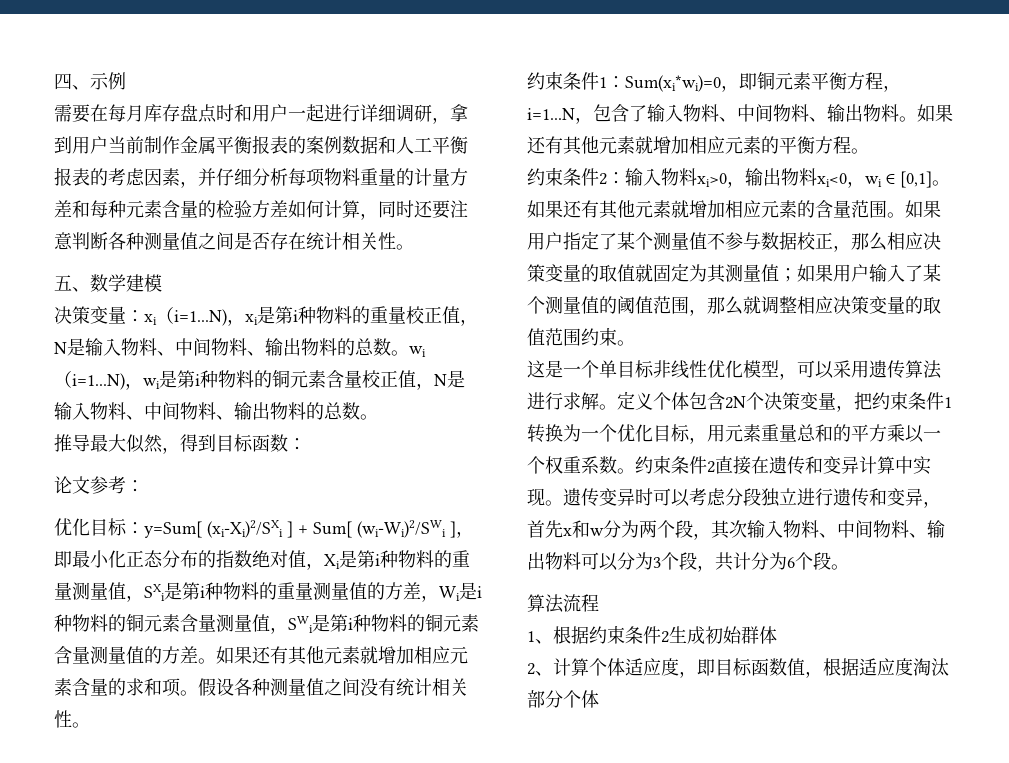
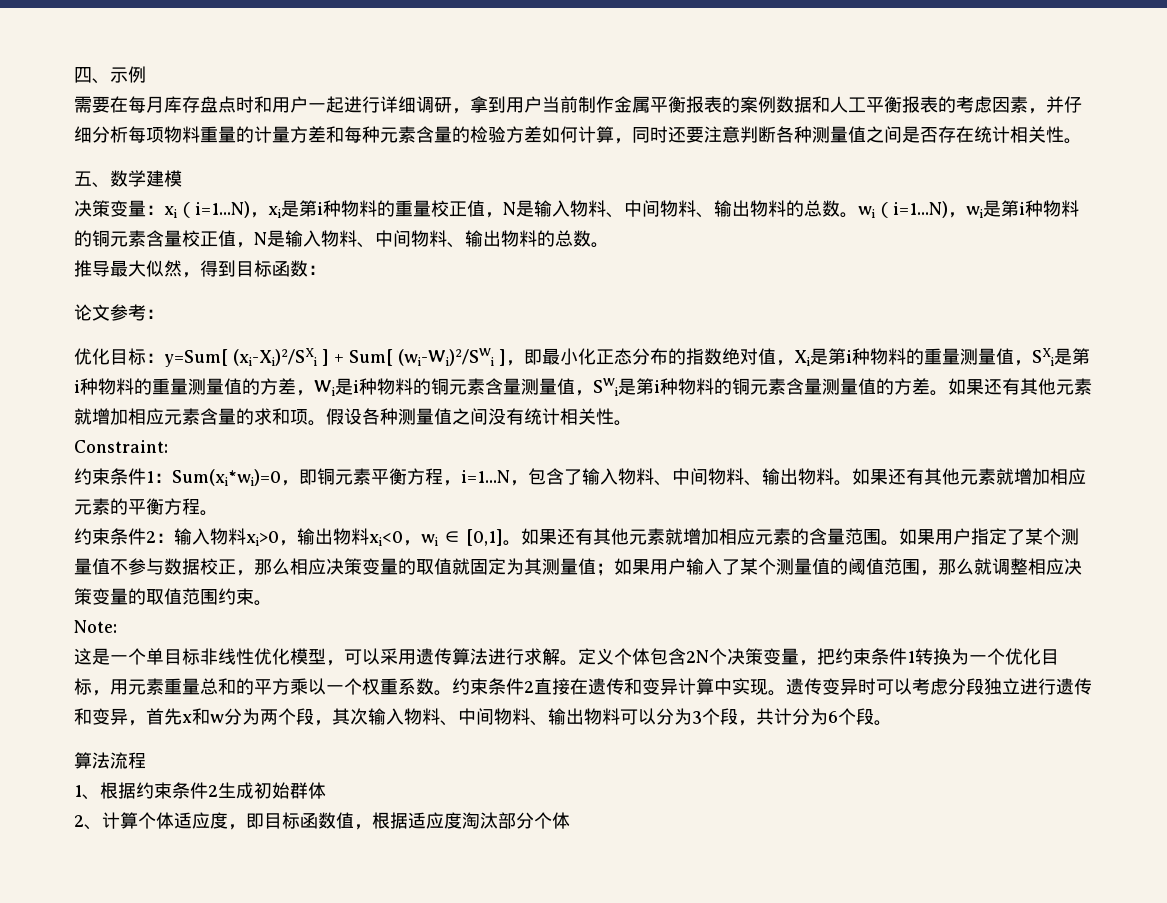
(90, 725) none -> [74,440,168,453] // Constraint:
(635, 343) none -> [74,620,117,633] // Note:

